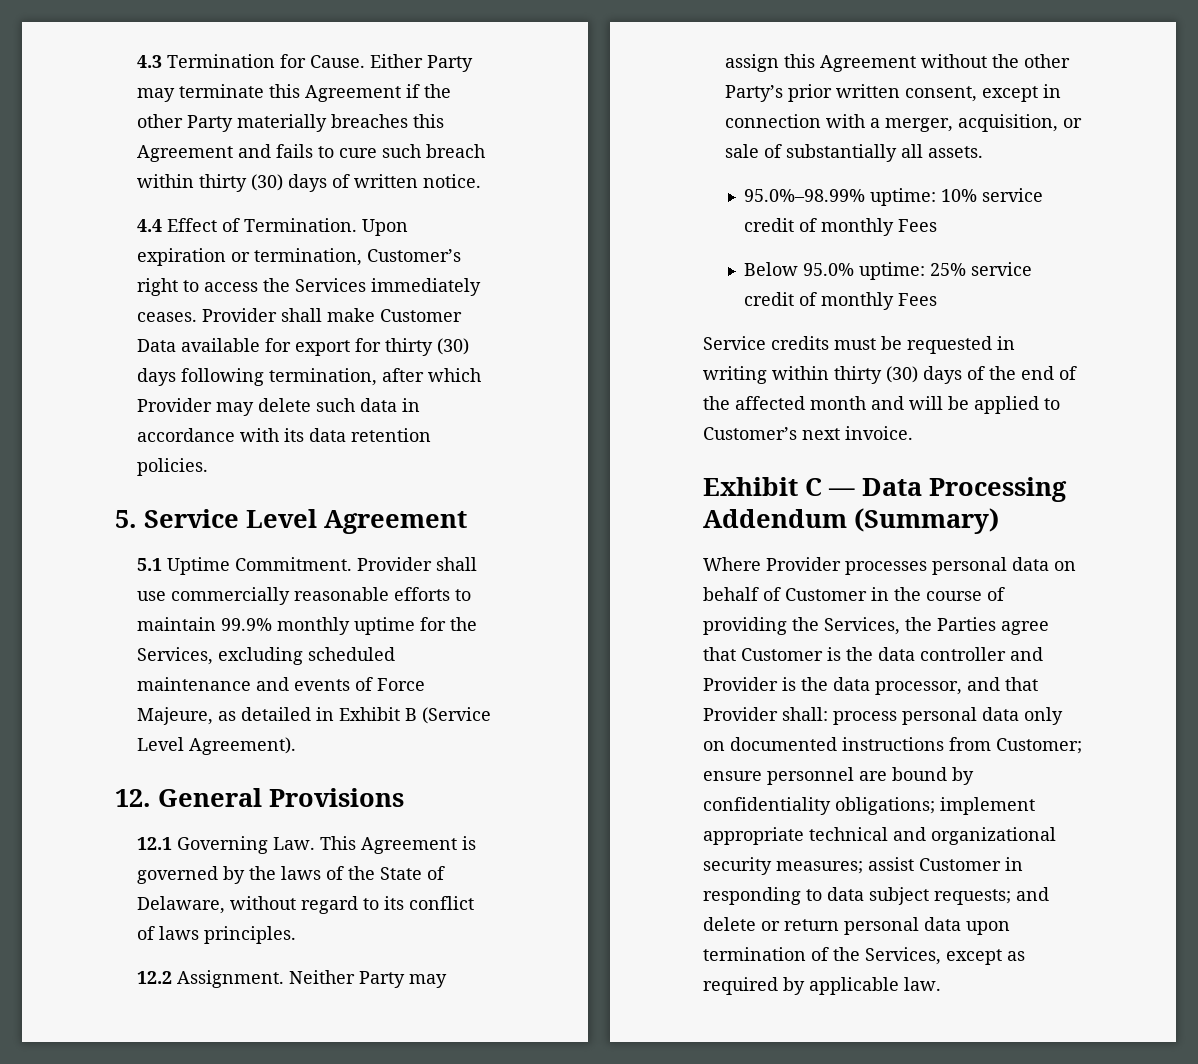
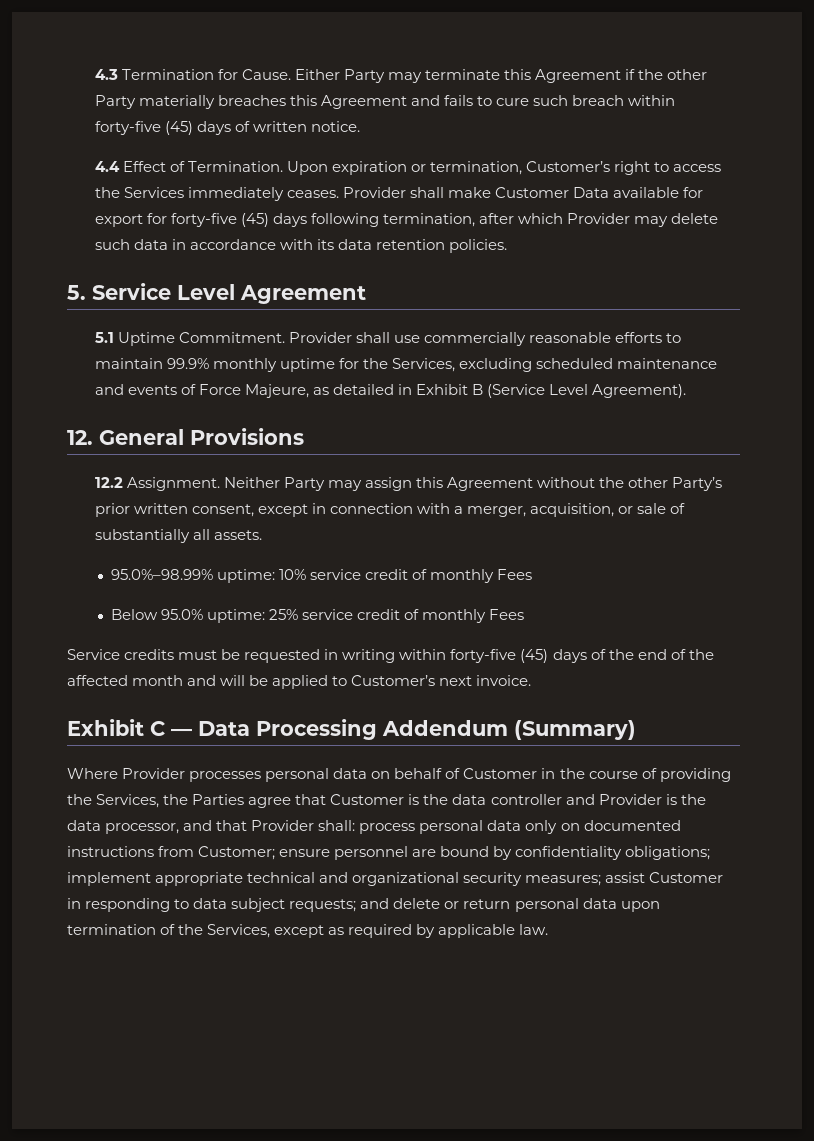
[198,174,283,192] thirty (30) -> [94,121,193,135] forty-five (45)
[384,338,469,356] thirty (30) -> [170,213,269,227] forty-five (45)
[136,836,476,854] [136,866,445,884] [136,896,474,914] [136,926,296,944] // 12.1 Governing Law. This Agreement is governed by the laws of the State of Delaware, without regard to its conflict of laws principles. -> (304, 436) none
[834,366,918,384] thirty (30) -> [450,649,549,663] forty-five (45)

